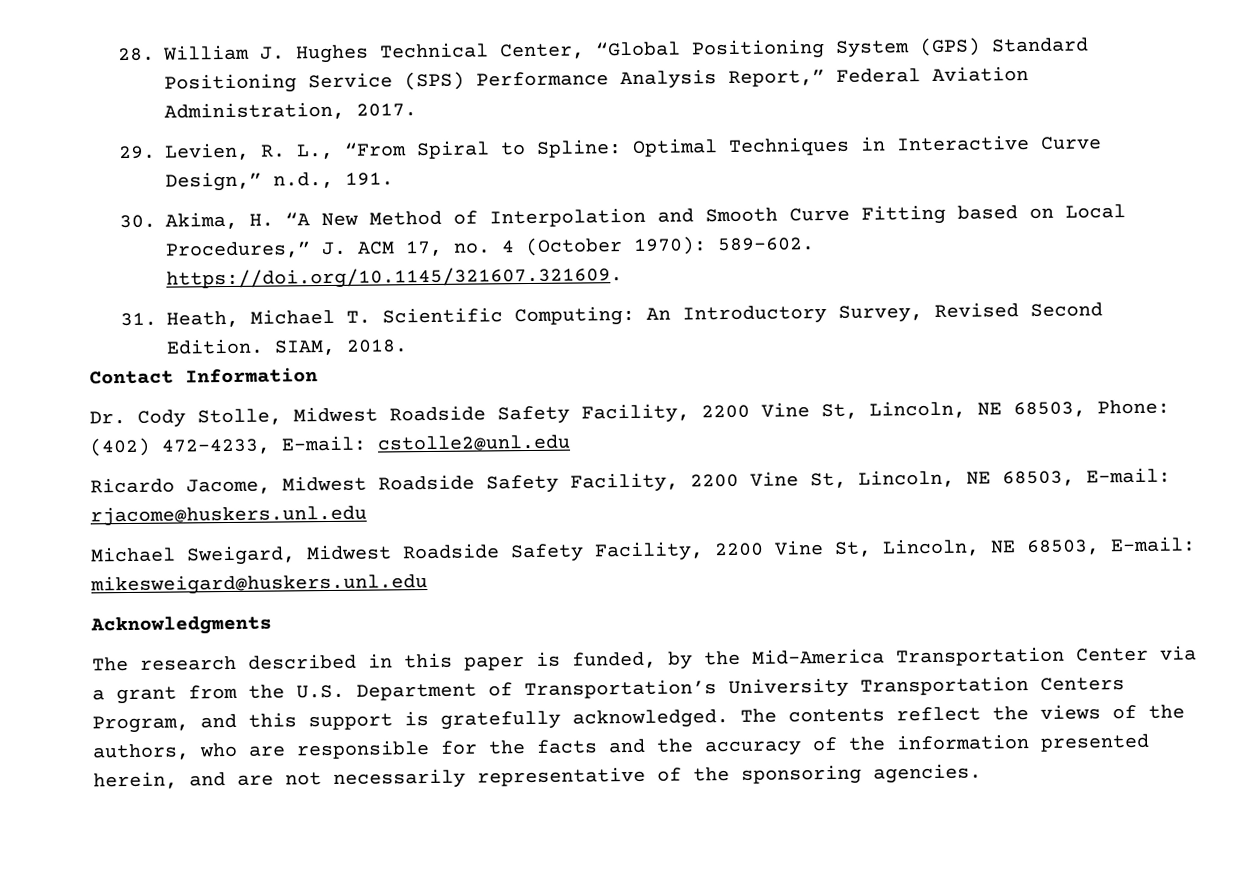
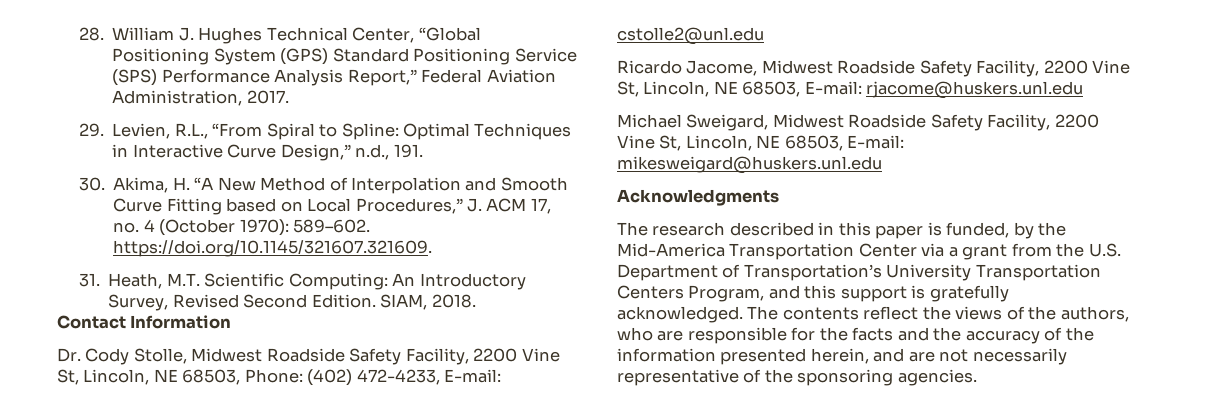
[259,143,334,160] R. L., -> [174,123,208,139] R.L.,
[249,308,371,325] Michael T. -> [166,273,200,286] M.T.

